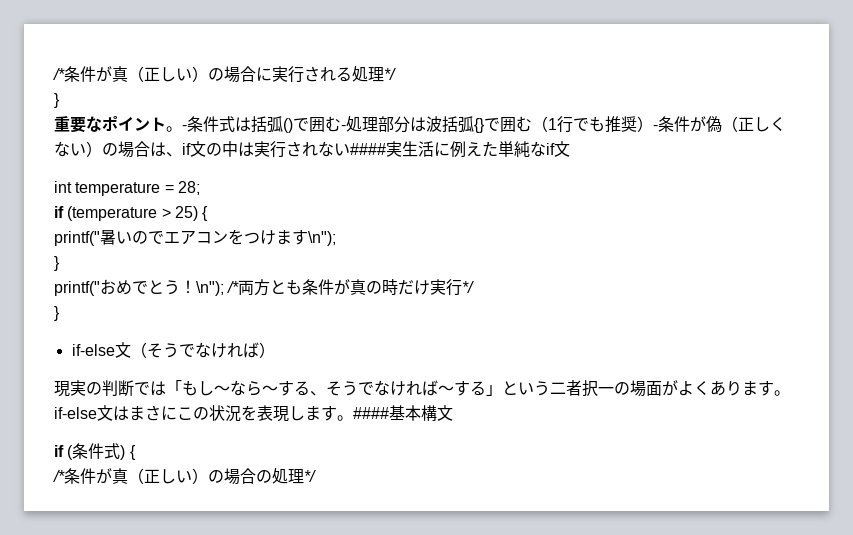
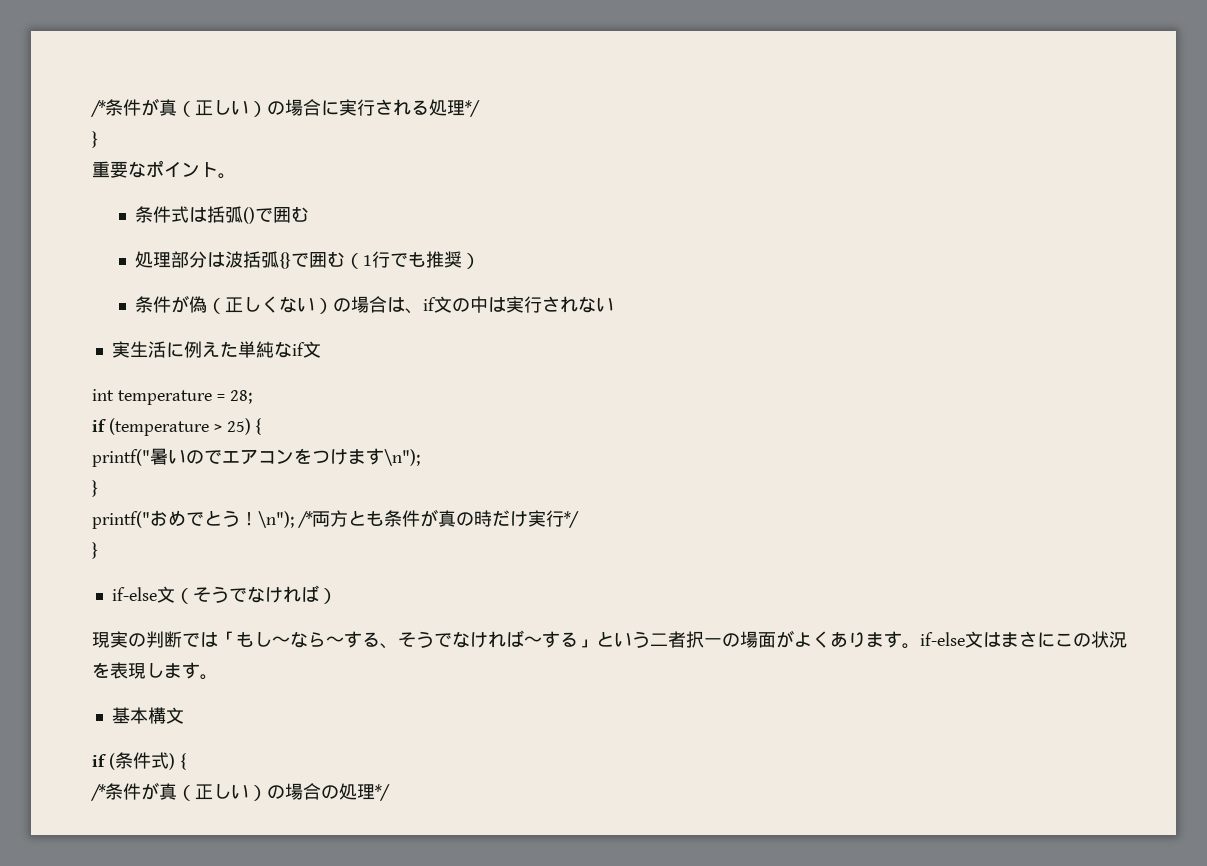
[182,125,187,130] - -> (236, 176) //
[341,125,346,130] - -> (310, 214) //
[653,125,658,130] - -> (481, 261) //
[350,143,386,155] #### -> (615, 304) //
[353,407,389,419] #### -> (218, 677) //

